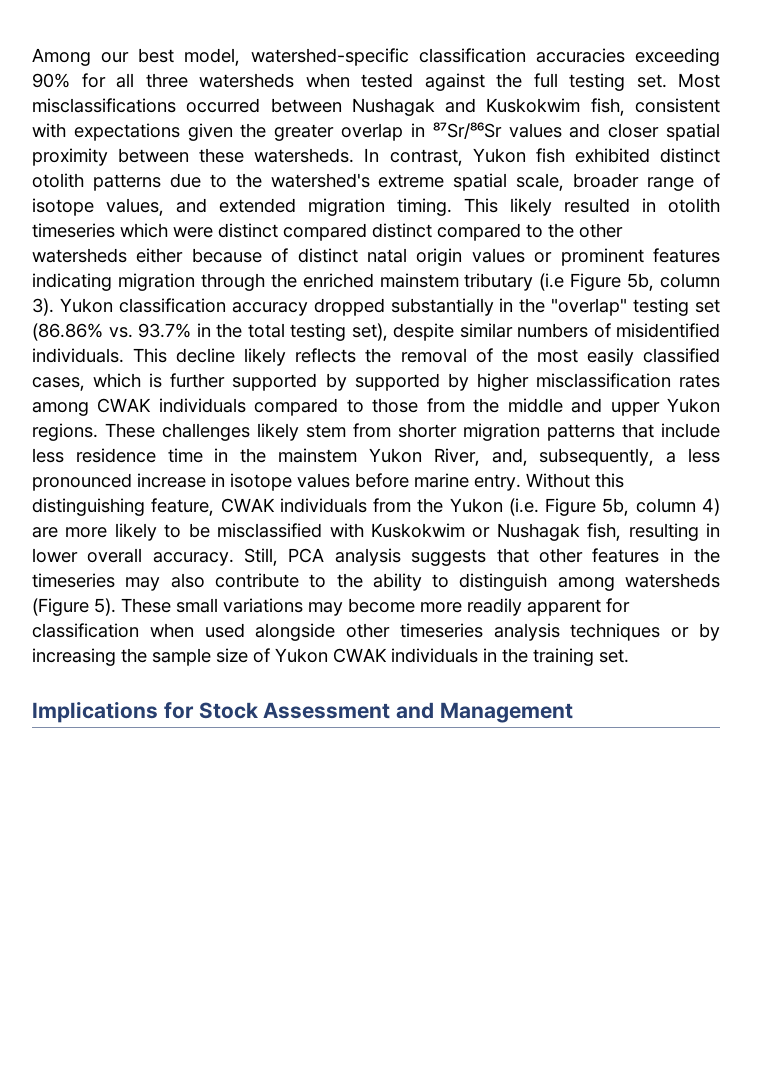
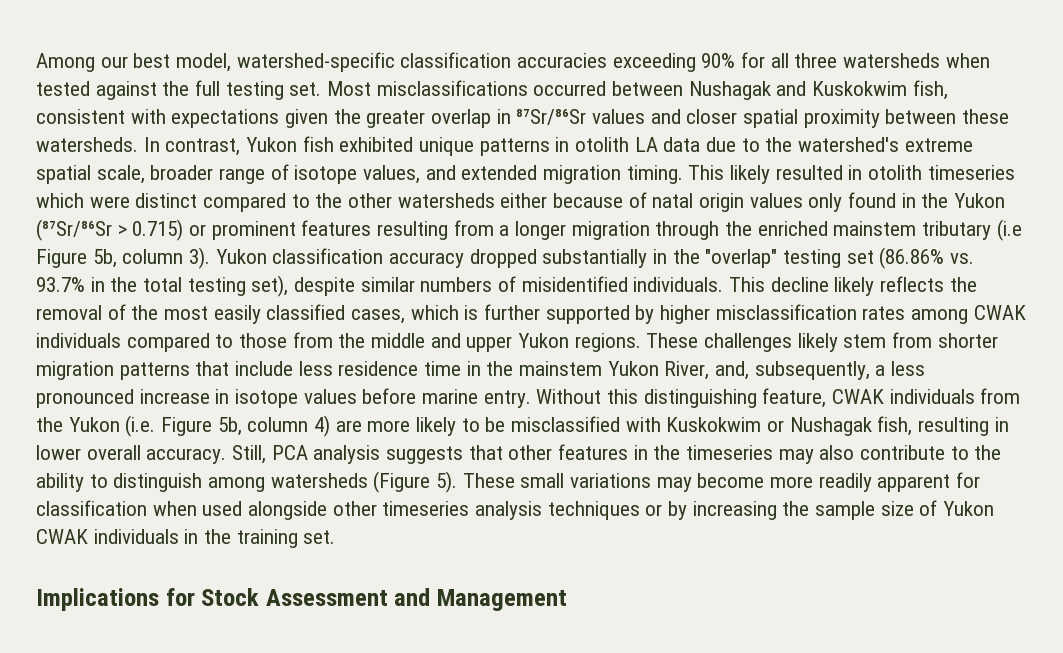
[659,148,720,163] [32,173,161,191] distinct otolith patterns -> [419,137,701,156] unique patterns in otolith LA data
[372,223,521,241] distinct compared -> (287, 202) none
[297,248,358,263] distinct -> (647, 200) none
[534,248,720,266] [32,273,112,291] or prominent features indicating -> [808,192,1006,212] [36,219,567,241] only found in the Yukon (⁸⁷Sr/⁸⁶Sr > 0.715) or prominent features resulting from a longer
[354,373,469,391] supported by -> (655, 314) none

